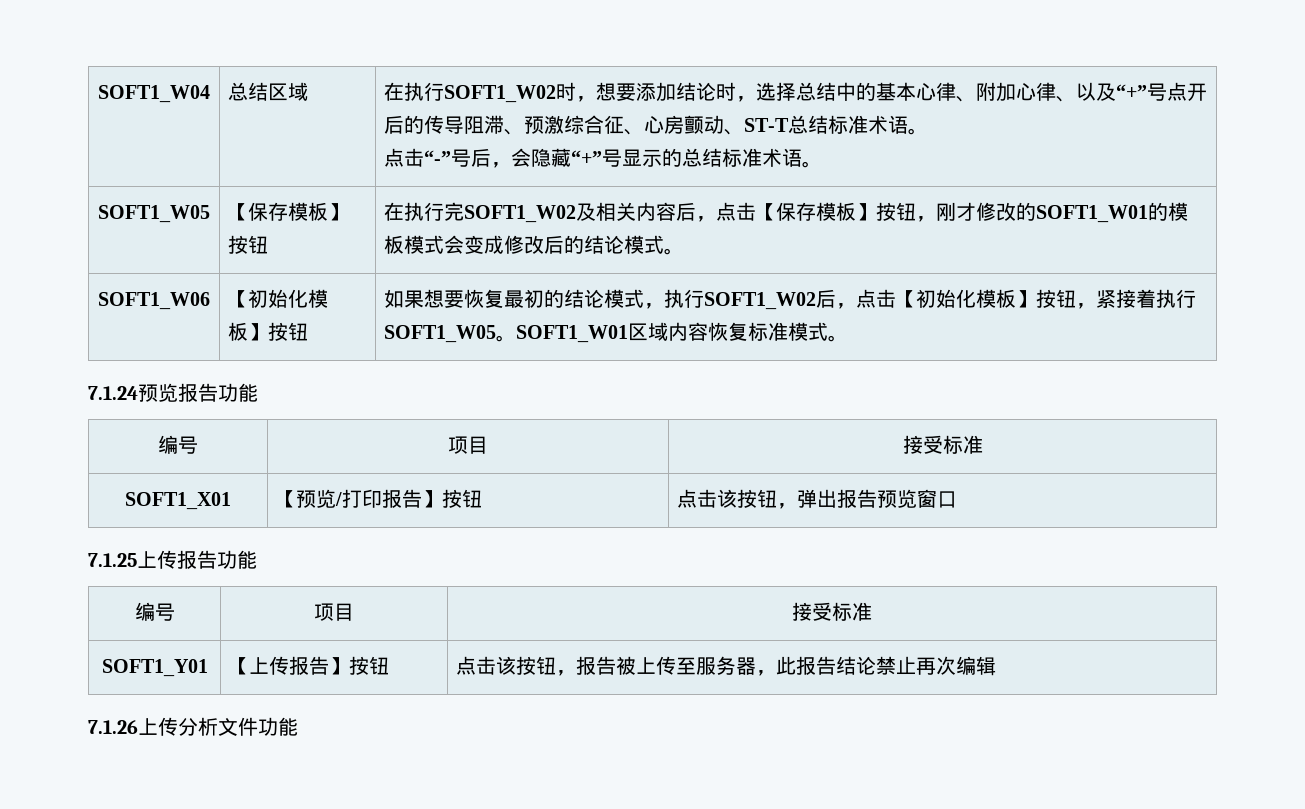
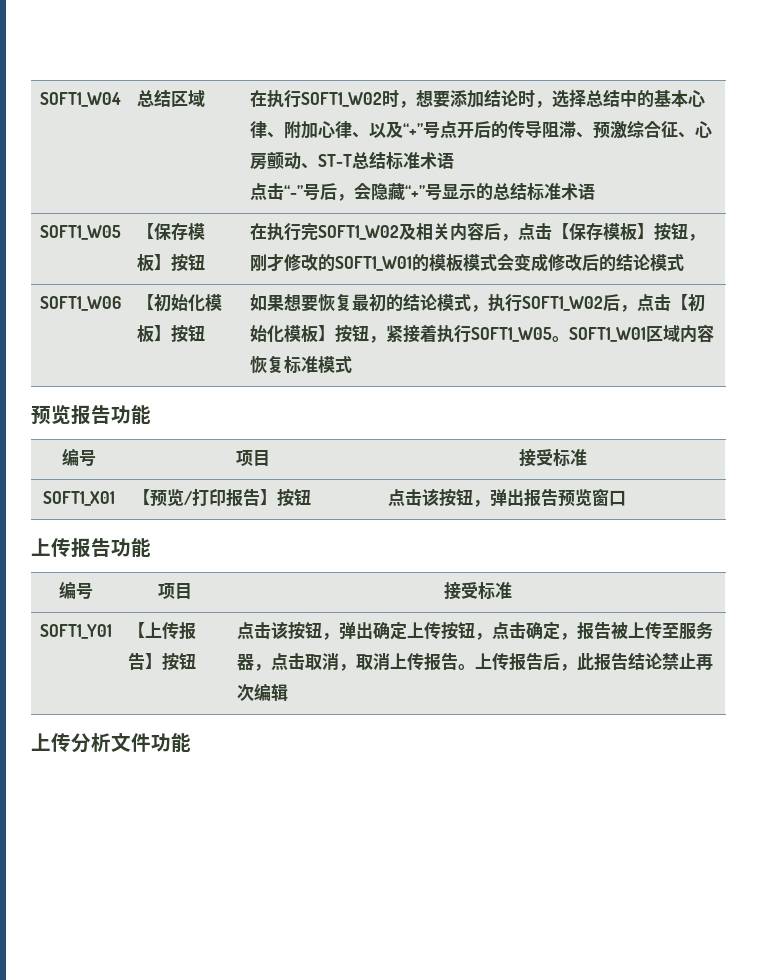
[908,128,929,135] 。 -> (455, 160) none
[802,161,823,168] 。 -> (596, 191) none
[664,248,685,255] 。 -> (685, 262) none
[828,335,849,342] [88,386,138,400] 。 // 7.1.24 -> (353, 364) //
[88,553,137,567] 7.1.25 -> (627, 498) none
(577, 673) none -> [339,622,578,640] 弹出确定上传按钮，点击确定，
(777, 673) none -> [271,653,578,671] 点击取消，取消上传报告。上传报告后，
[88,720,138,734] 7.1.26 -> (289, 692) none

